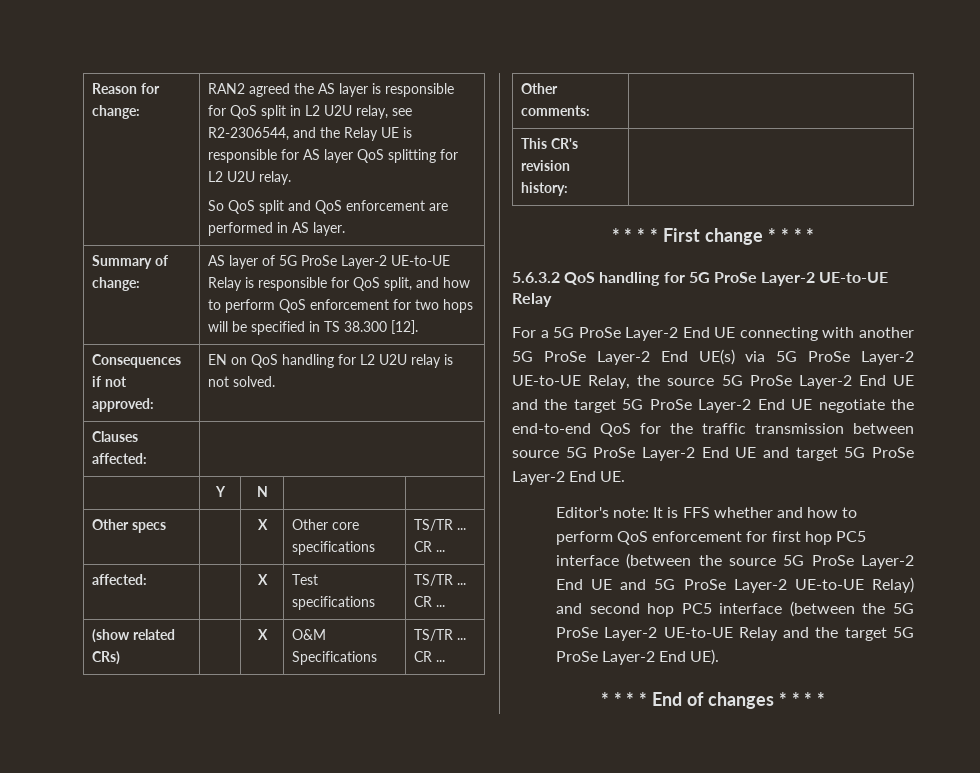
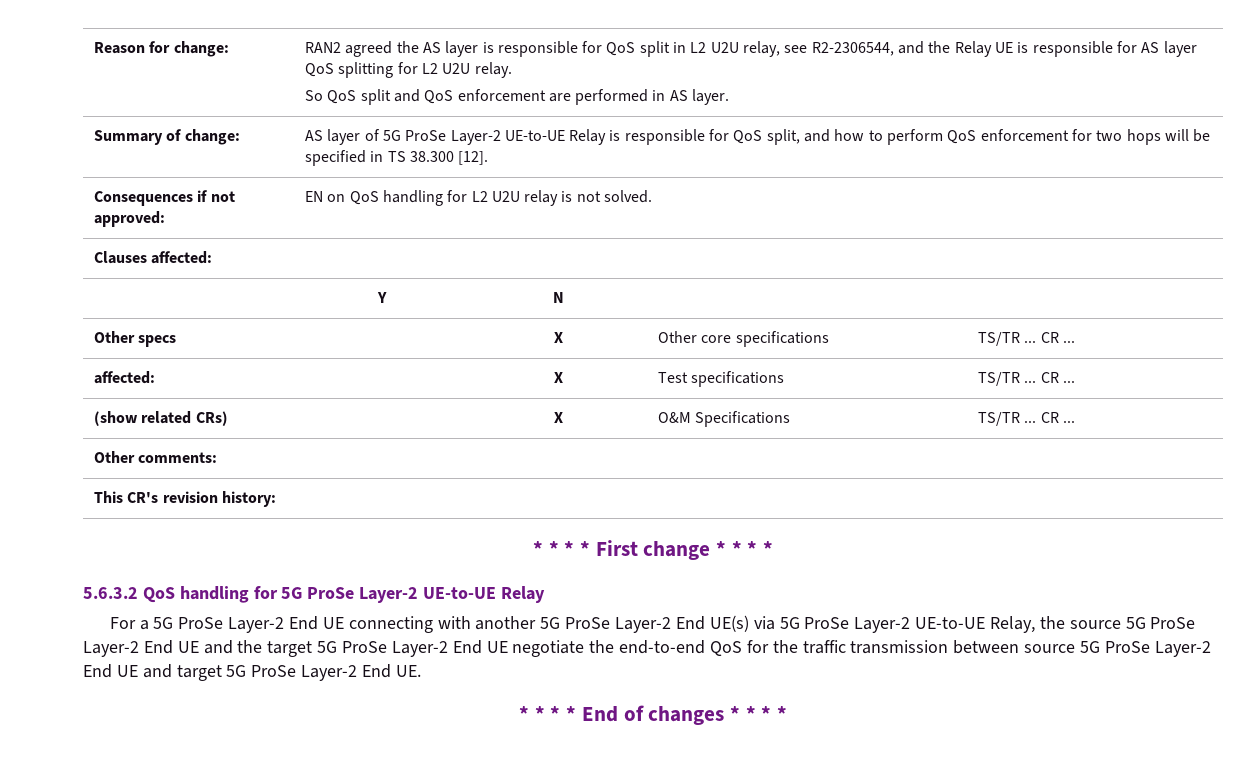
[555,507,858,518] [555,531,867,545] [555,553,914,569] [555,577,914,593] [555,601,914,617] [555,627,914,641] [555,649,720,665] // Editor's note: It is FFS whether and how to perform QoS enforcement for first hop PC5 interface (between the source 5G ProSe Layer-2 End UE and 5G ProSe Layer-2 UE-to-UE Relay) and second hop PC5 interface (between the 5G ProSe Layer-2 UE-to-UE Relay and the target 5G ProSe Layer-2 End UE). -> (421, 671) none

